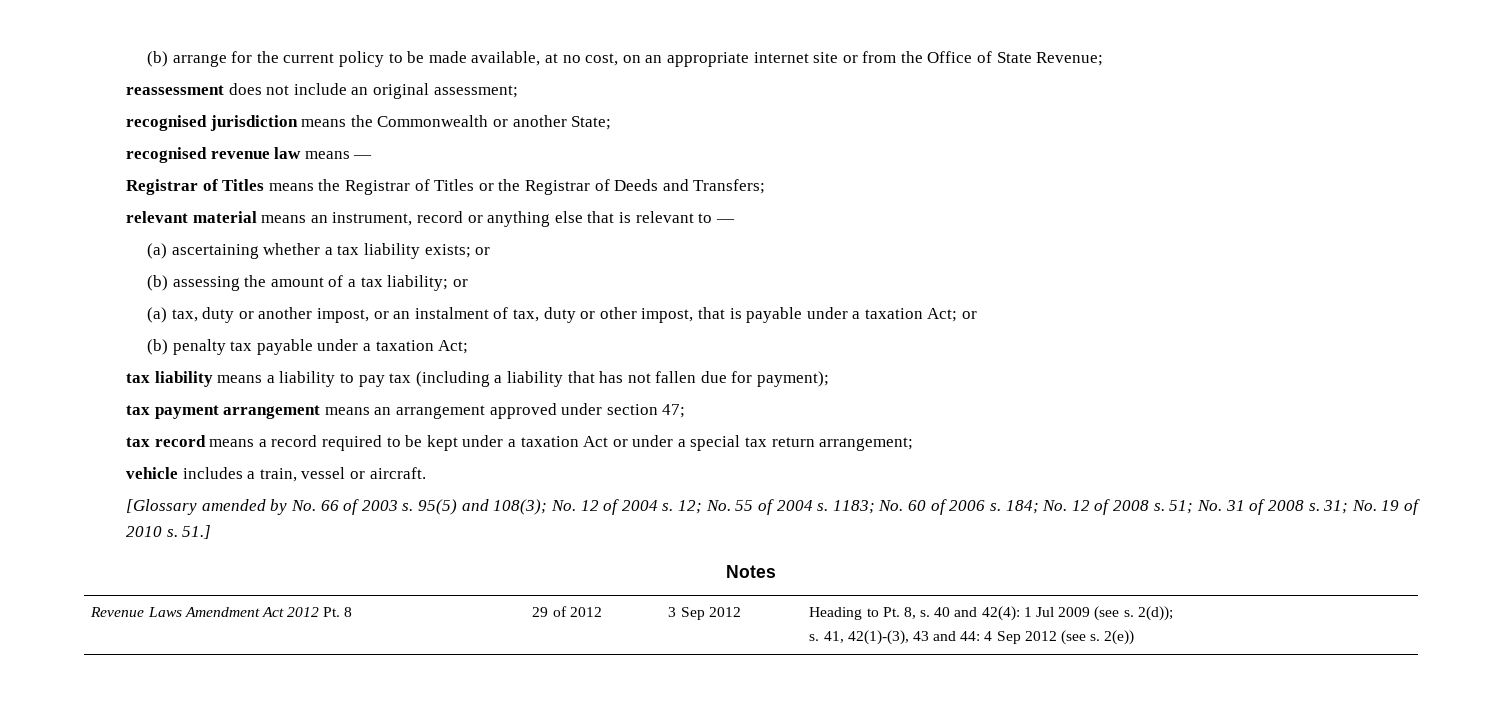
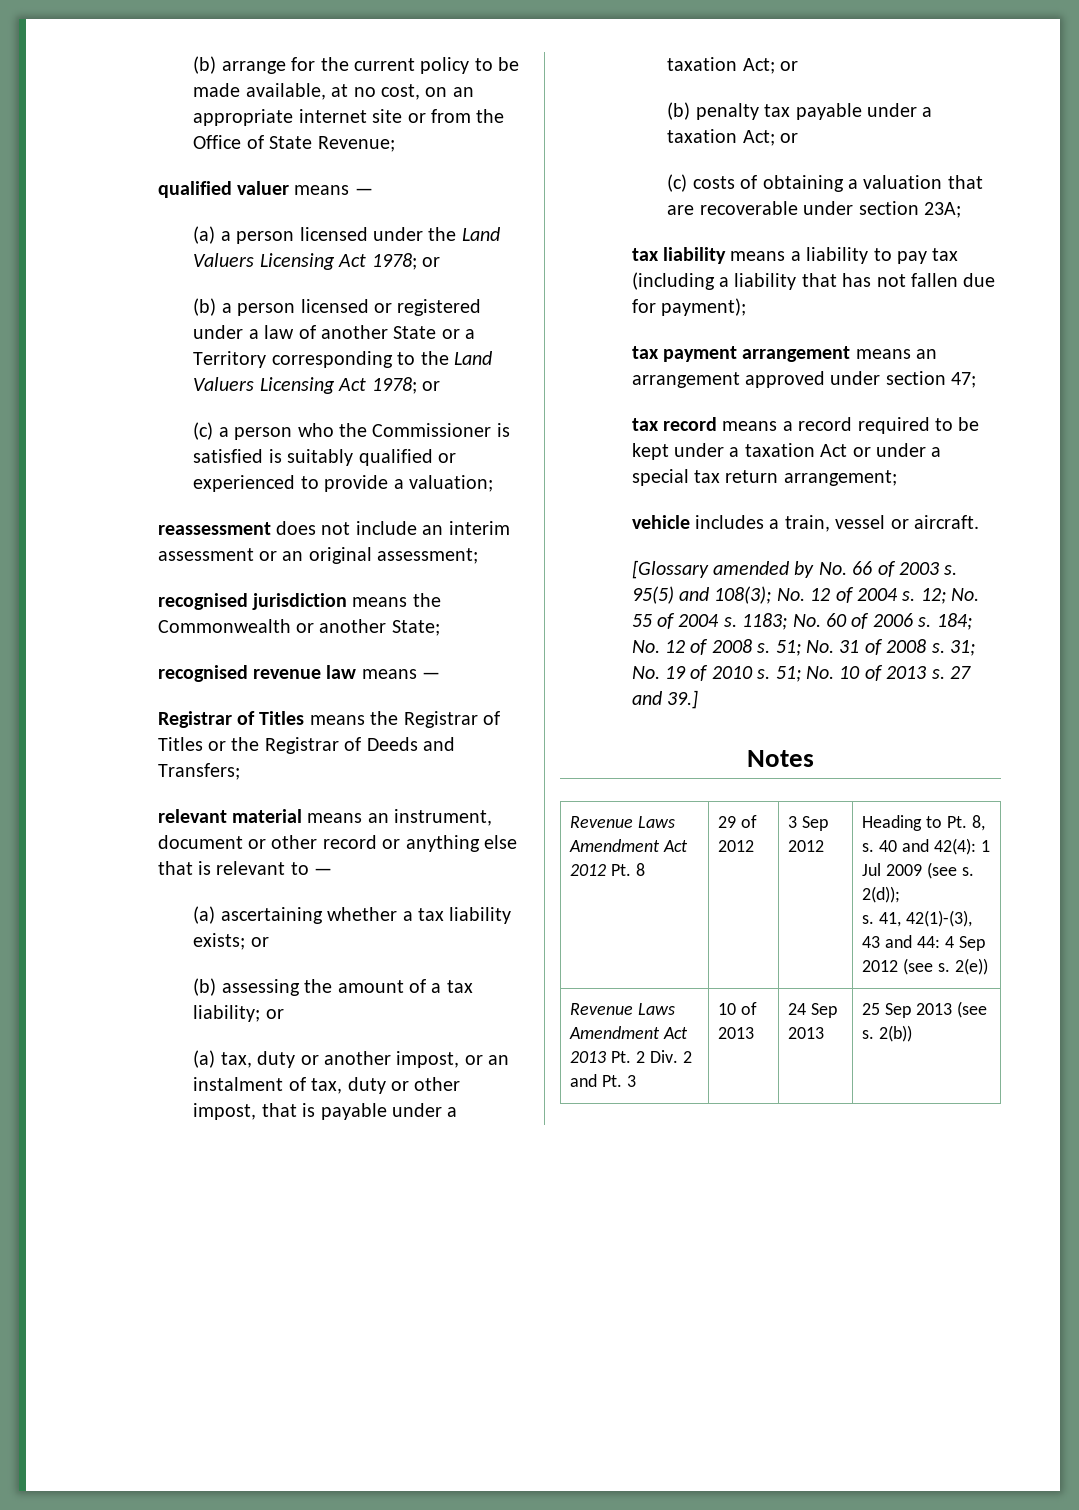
(1104, 59) none -> [157,181,373,198] [193,226,500,244] [193,253,441,270] [193,298,482,316] [193,325,476,339] [193,351,493,368] [193,377,441,394] [193,422,510,440] [193,449,457,466] [193,475,494,492] // qualified valuer means — // (a) a person licensed under the Land Valuers Licensing Act 1978; or // (b) a person licensed or registered under a law of another State or a Territory corresponding to the Land Valuers Licensing Act 1978; or // (c) a person who the Commissioner is satisfied is suitably qualified or experienced to provide a valuation;
(369, 91) none -> [448,521,510,535] [157,548,304,561] interim assessment or an
(413, 219) none -> [157,835,318,849] document or other
(469, 347) none -> [780,133,799,143] [667,174,983,192] [667,201,962,218] or // (c) costs of obtaining a valuation that are recoverable under section 23A;
[182,525,212,539] 51.] -> [775,665,972,682] [631,690,699,709] 51; No. 10 of 2013 s. 27 and 39.]
(1135, 637) none -> [570,1003,676,1015] [569,1026,689,1039] [570,1050,692,1063] [570,1074,636,1087] [718,1002,758,1015] [718,1027,755,1039] [788,1003,838,1018] [788,1027,825,1039] [862,1001,987,1018] [862,1025,913,1042] // Revenue Laws Amendment Act 2013 Pt. 2 Div. 2 and Pt. 3 | 10 of 2013 | 24 Sep 2013 | 25 Sep 2013 (see s. 2(b))

